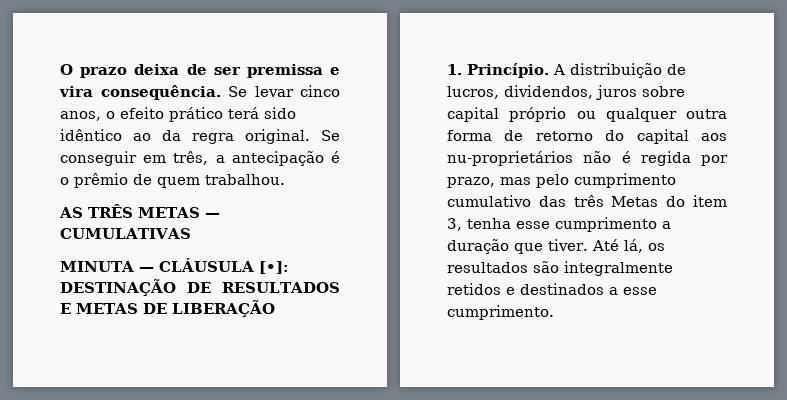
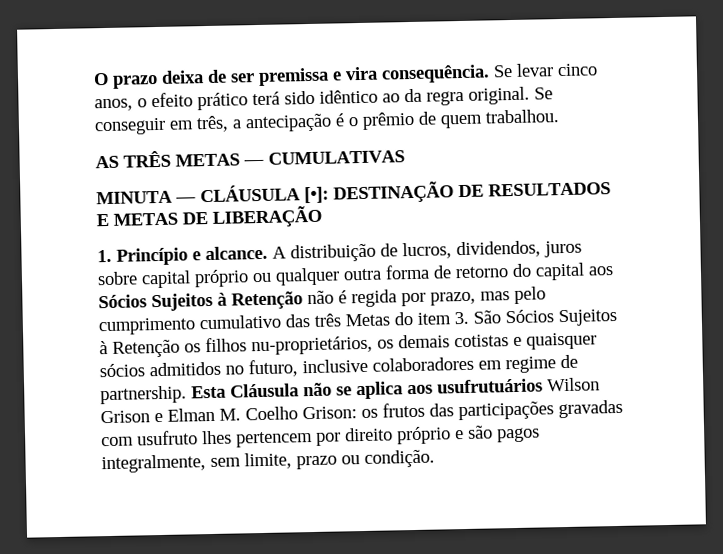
[467,63,549,78] Princípio. -> [116,245,268,266] Princípio e alcance.
[447,151,573,166] nu-proprietários -> [98,291,303,312] Sócios Sujeitos à Retenção
[447,217,671,232] [447,239,665,254] [447,261,673,276] [447,283,657,295] [447,305,554,320] 3, tenha esse cumprimento a duração que tiver. Até lá, os resultados são integralmente retidos e destinados a esse cumprimento. -> [454,308,617,327] [99,332,597,358] [99,354,578,378] [100,377,600,405] [100,399,623,424] [101,425,540,448] [101,449,435,474] 3. São Sócios Sujeitos à Retenção os filhos nu-proprietários, os demais cotistas e quaisquer sócios admitidos no futuro, inclusive colaboradores em regime de partnership. Esta Cláusula não se aplica aos usufrutuários Wilson Grison e Elman M. Coelho Grison: os frutos das participações gravadas com usufruto lhes pertencem por direito próprio e são pagos integralmente, sem limite, prazo ou condição.

